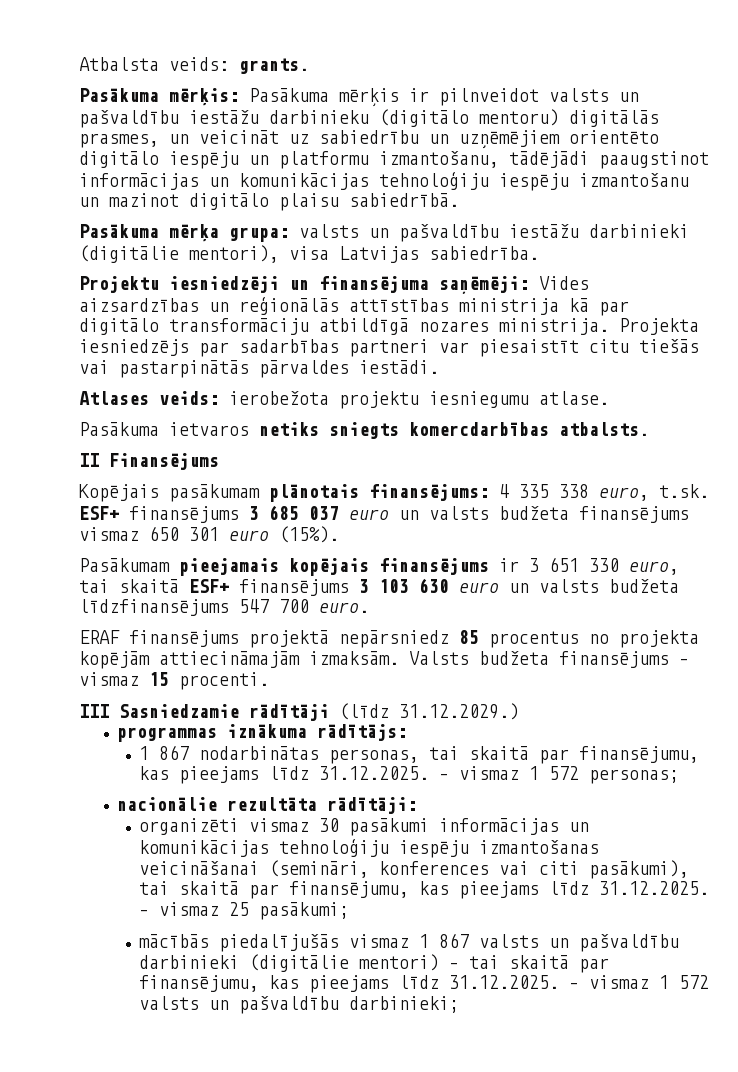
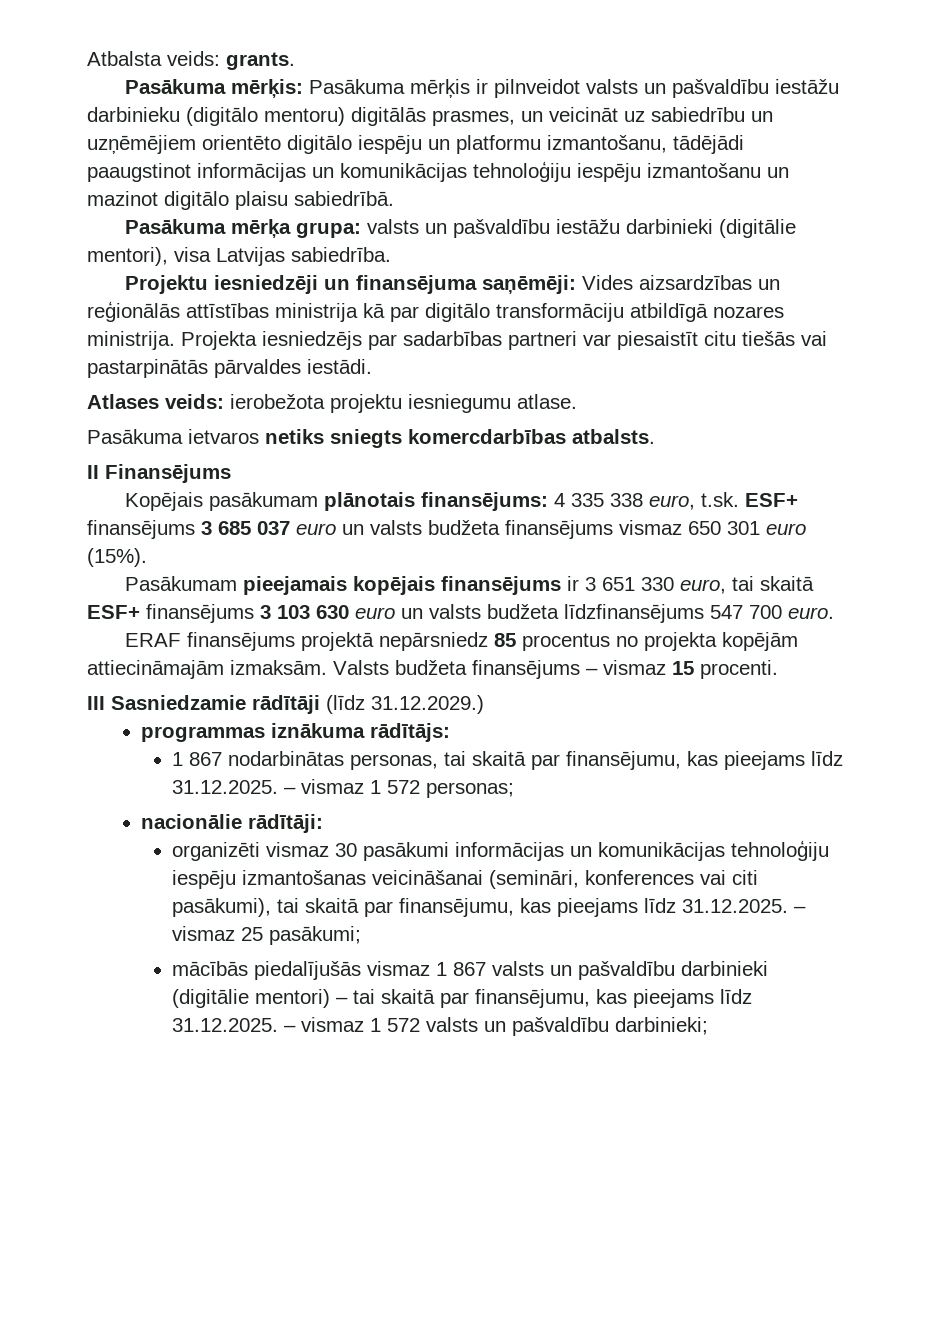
[227,797,318,811] rezultāta -> (242, 821) none

